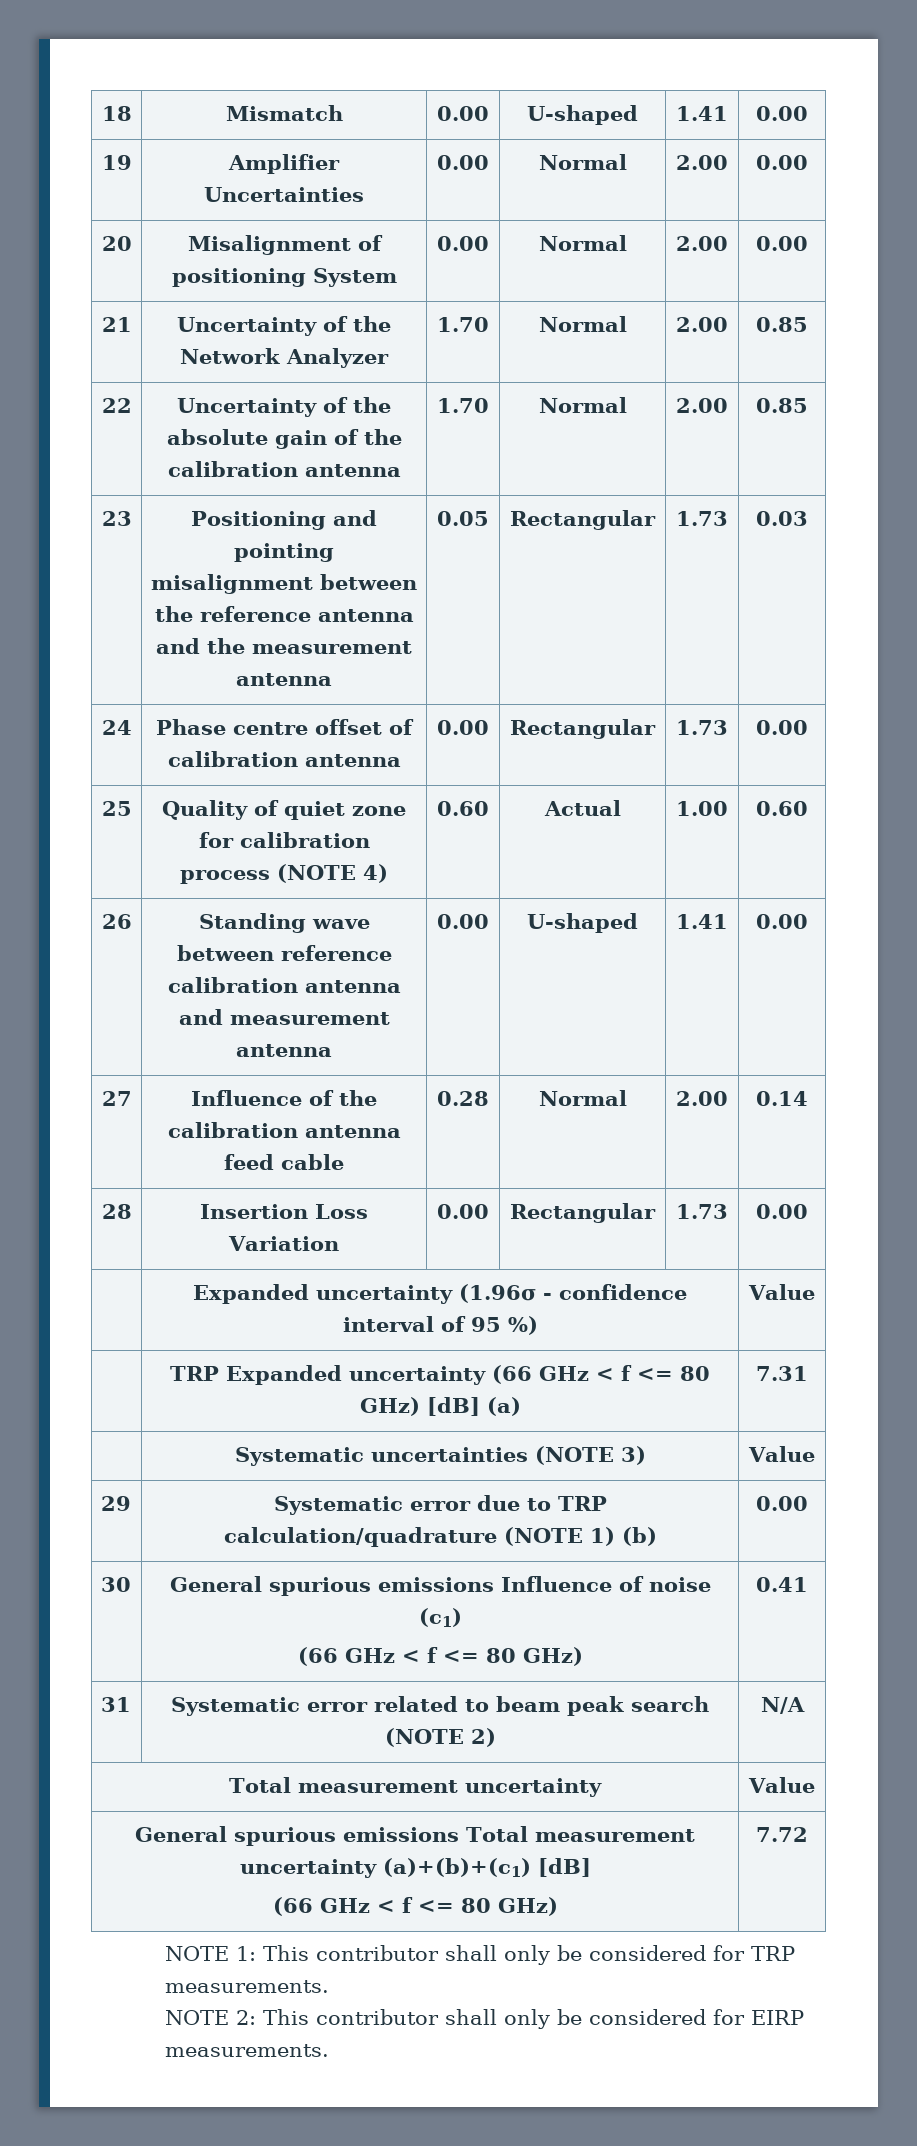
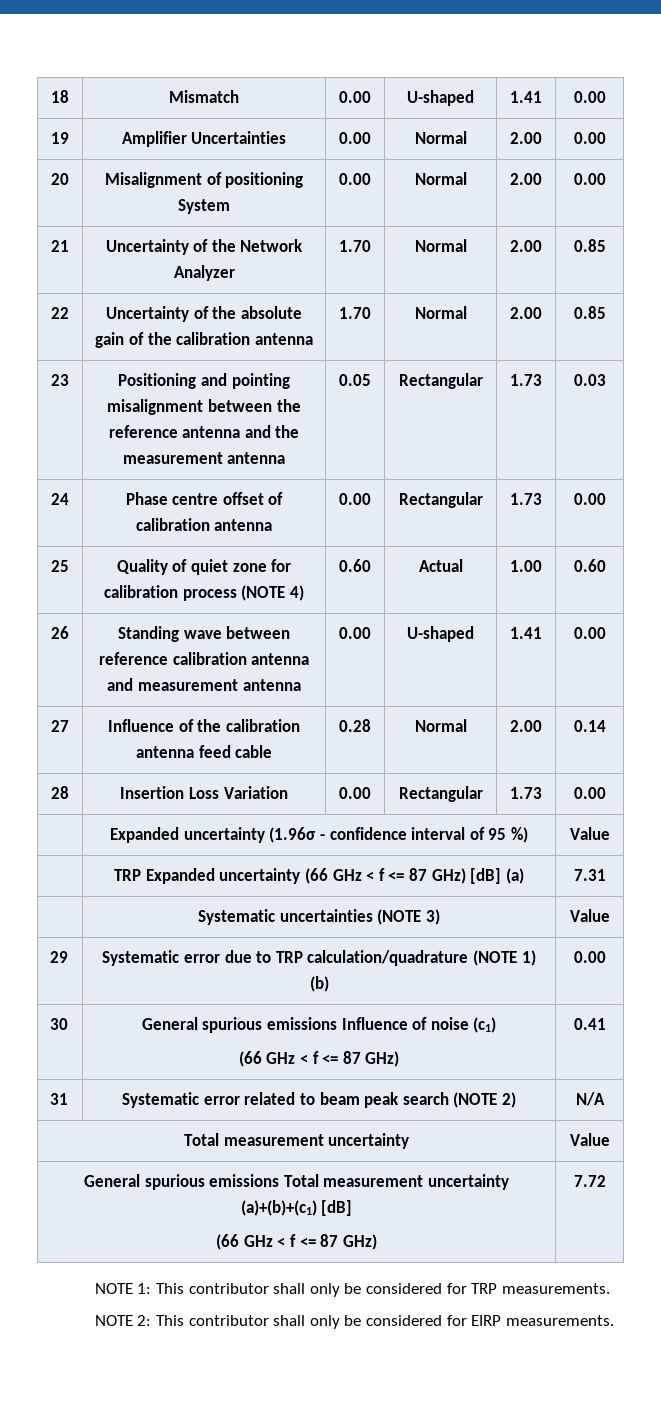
[680,1366,711,1381] 80 -> [408,868,427,881] 87
[485,1648,516,1663] 80 -> [342,1051,361,1064] 87
[460,1898,491,1913] 80 -> [320,1234,339,1247] 87

